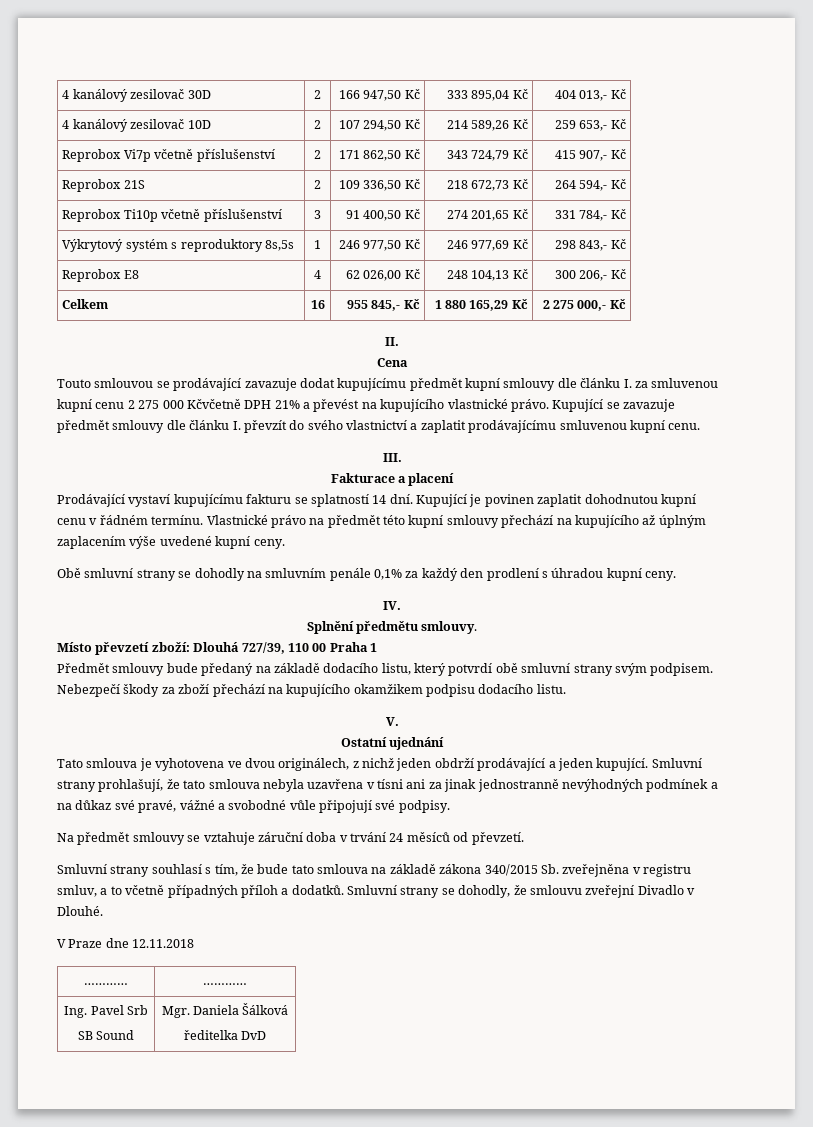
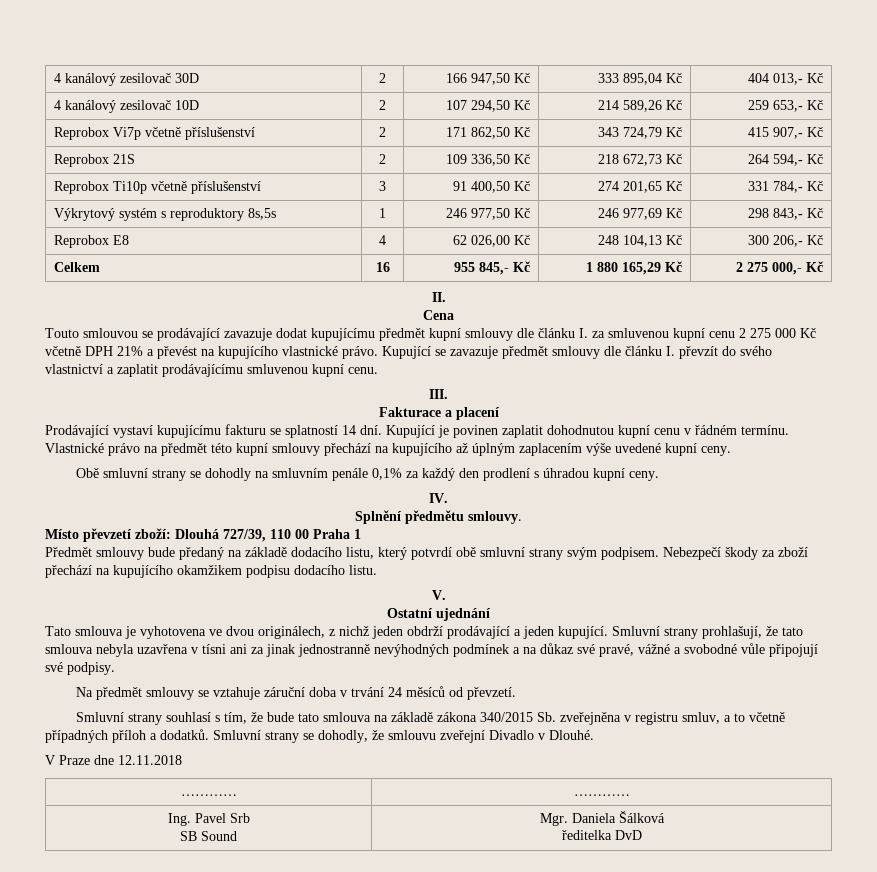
[186,399,241,409] Kčvčetně -> [800,328,816,338] [45,346,81,356] Kč včetně

